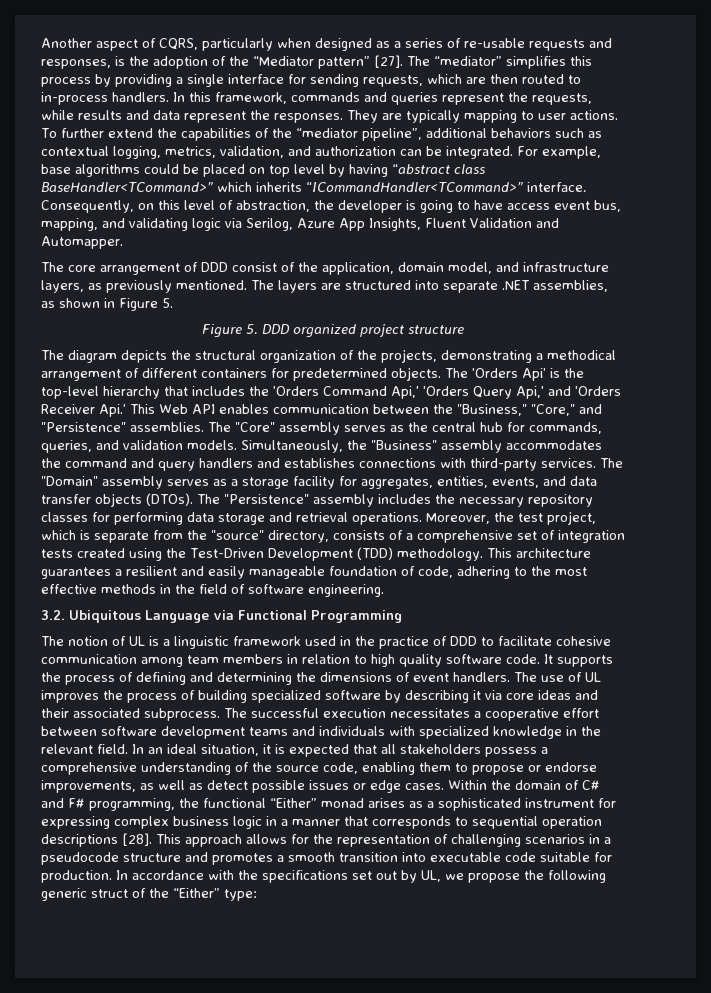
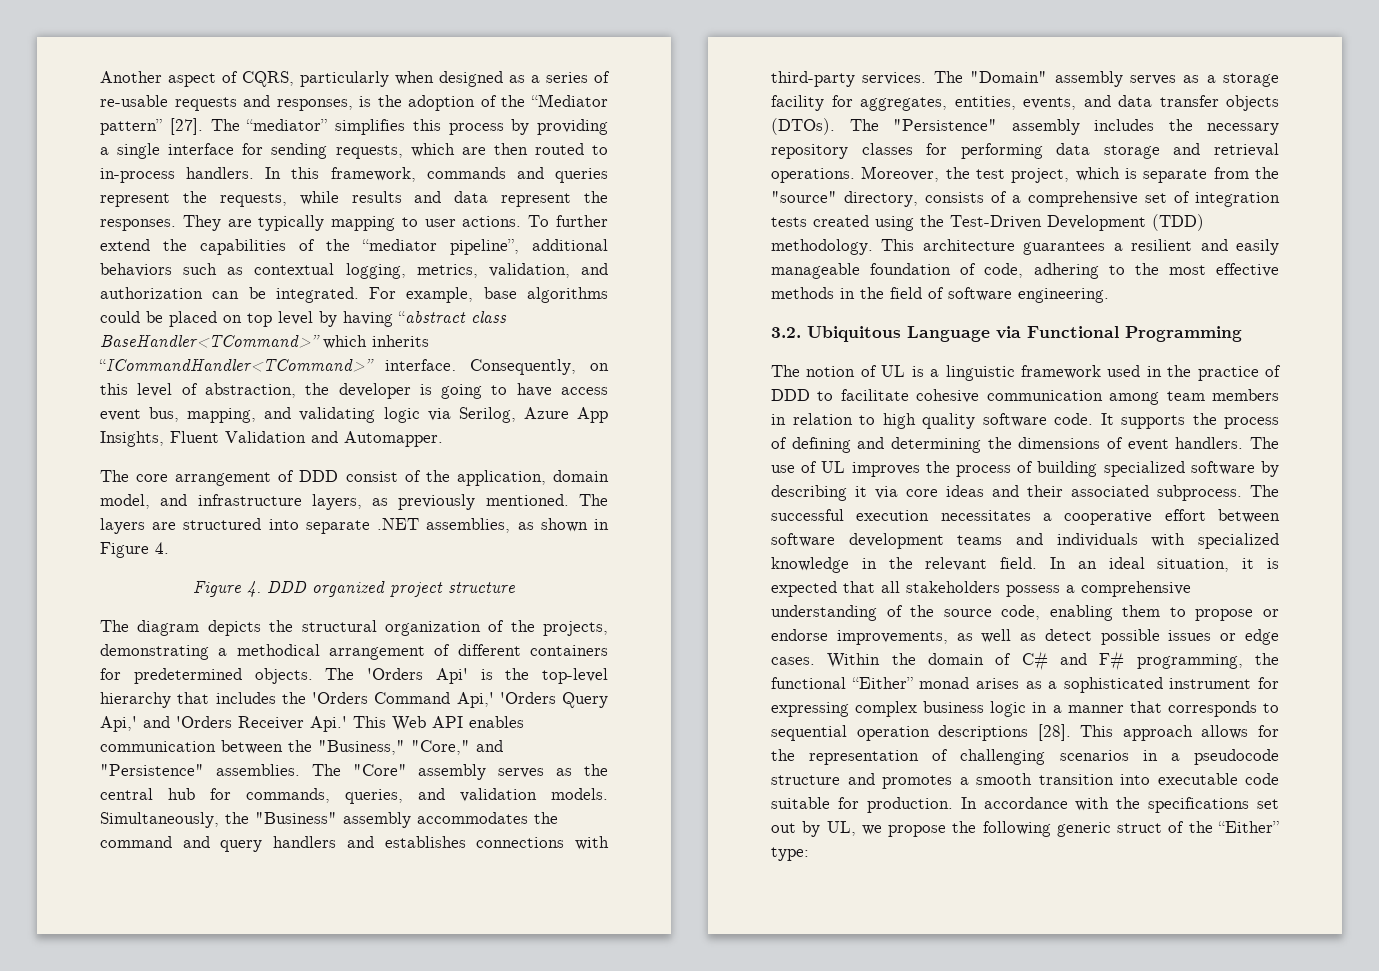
[162,298,173,308] [202,324,258,338] 5. // Figure 5. -> [155,542,169,554] [193,581,261,597] 4. // Figure 4.

